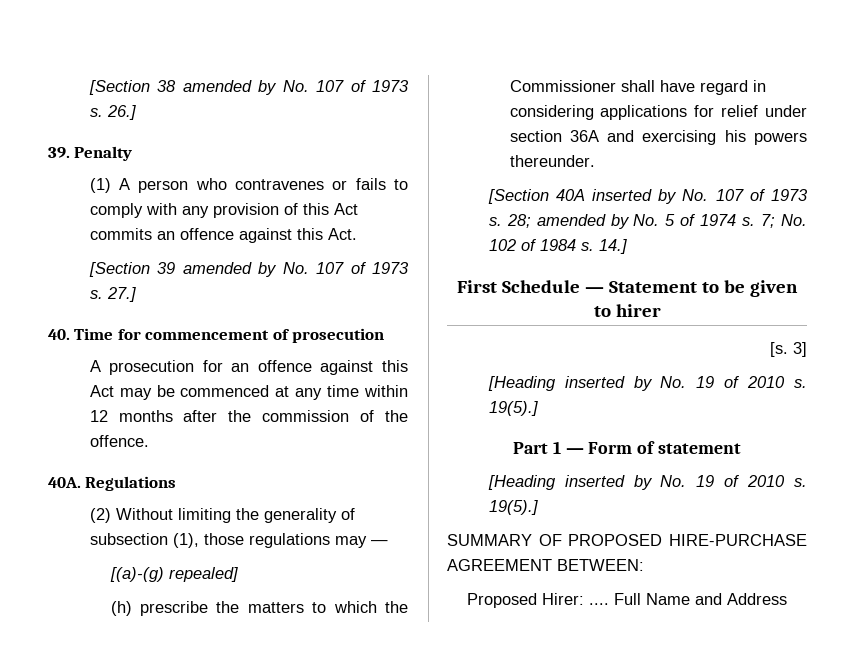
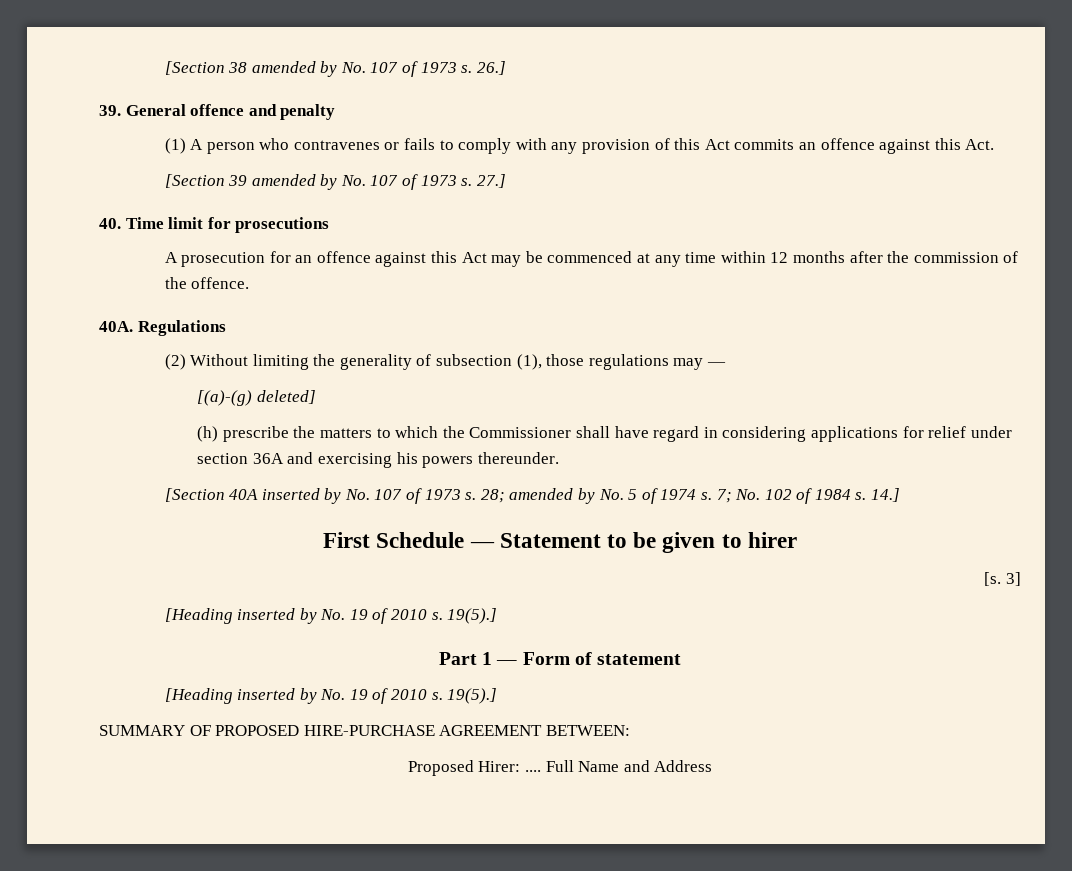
[74,146,133,161] Penalty -> [125,104,336,120] General offence and penalty
[117,328,385,343] for commencement of prosecution -> [168,217,330,233] limit for prosecutions
[168,567,238,582] repealed] -> [256,390,316,404] deleted]

